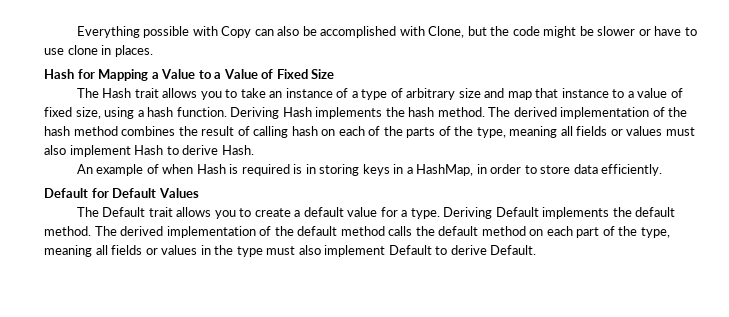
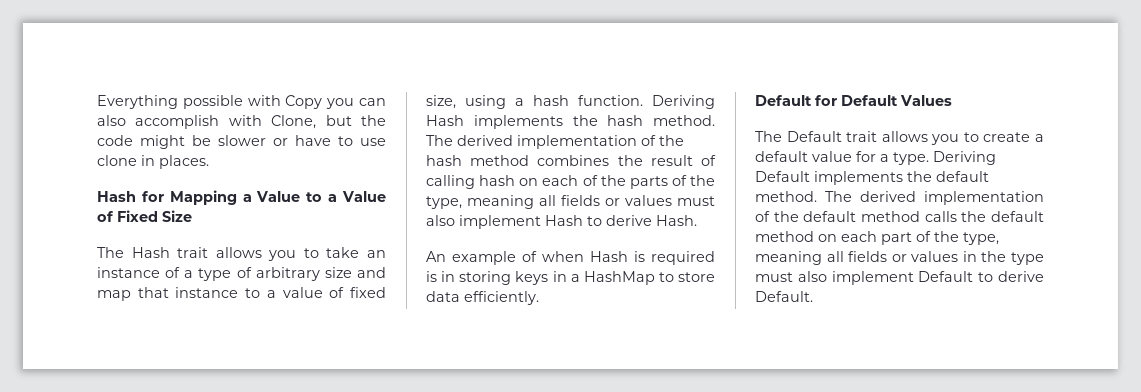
(252, 32) none -> [326,98,355,109] you
[302,26,397,38] be accomplished -> [135,115,220,129] accomplish
[416,164,522,176] HashMap, in order -> [583,271,655,285] HashMap

